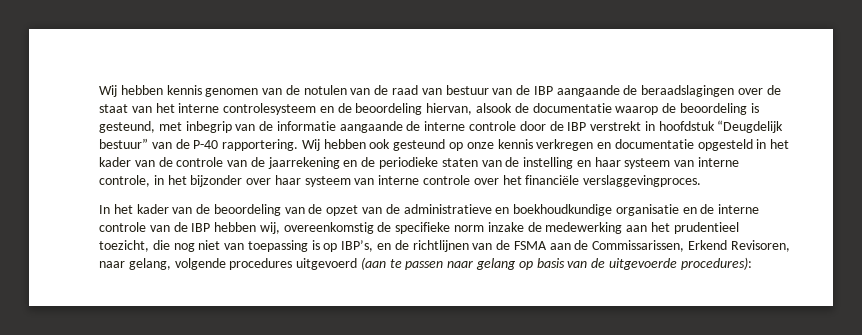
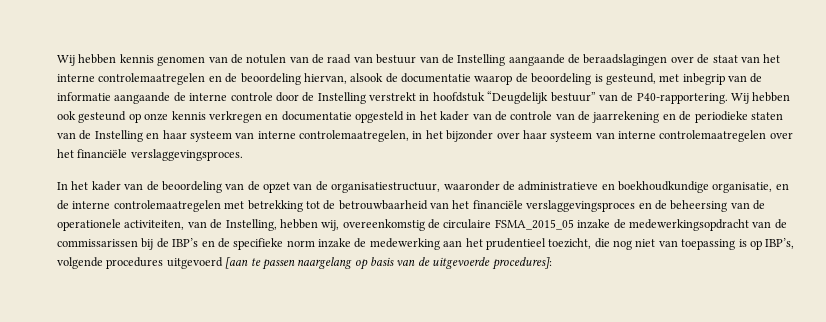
[533,86,553,95] IBP -> [457,54,506,66] Instelling
[223,103,317,115] controlesysteem -> [98,73,206,85] controlemaatregelen
[567,122,587,131] IBP -> [317,92,366,104] Instelling
[193,139,299,151] P-40 rapportering. -> [636,93,728,104] P40-rapportering.
[523,157,574,169] instelling -> [94,130,143,142] Instelling
[99,175,150,187] controle, -> [299,130,409,142] controlemaatregelen,
[423,175,471,185] controle -> [659,130,767,142] controlemaatregelen
[583,175,702,187] verslaggevingproces. -> [130,149,243,161] verslaggevingsproces.
(400, 209) none -> [331,181,515,193] organisatiestructuur, waaronder de
[615,204,679,216] organisatie -> [712,182,773,193] organisatie,
[99,222,374,234] controle van de IBP hebben wij, overeenkomstig -> [113,200,765,212] [57,219,787,231] [57,238,215,250] controlemaatregelen met betrekking tot de betrouwbaarheid van het financiële verslaggevingsproces en de beheersing van de operationele activiteiten, van de Instelling, hebben wij, overeenkomstig de circulaire FSMA_2015_05 inzake de medewerkingsopdracht van de commissarissen bij de IBP’s en
[377,240,790,252] [99,258,171,270] en de richtlijnen van de FSMA aan de Commissarissen, Erkend Revisoren, naar gelang, -> (795, 243) none
[360,257,386,270] (aan -> [225,257,249,269] [aan
[447,258,517,270] naar gelang -> [297,257,353,269] naargelang
[680,257,752,270] procedures): -> [491,257,552,270] procedures]:

